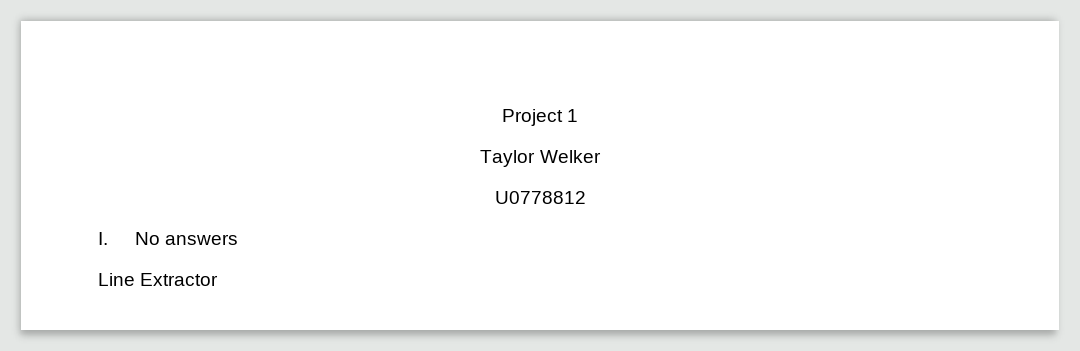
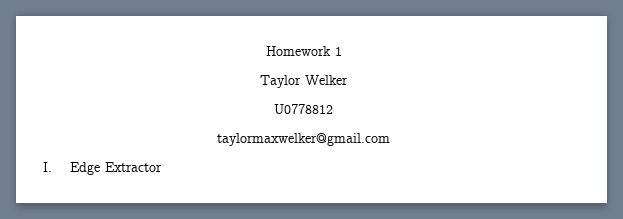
[501,109,563,126] Project -> [265,46,331,56] Homework
(586, 197) none -> [217,133,390,146] // taylormaxwelker@gmail.com
[135,232,239,245] [98,273,135,286] No answers // Line -> [69,162,100,175] Edge

